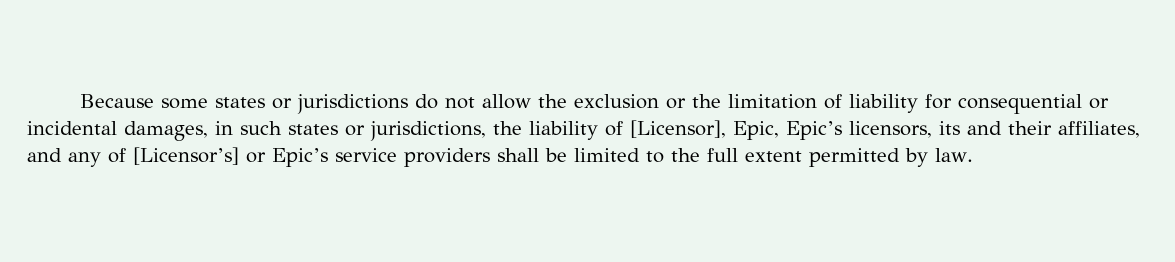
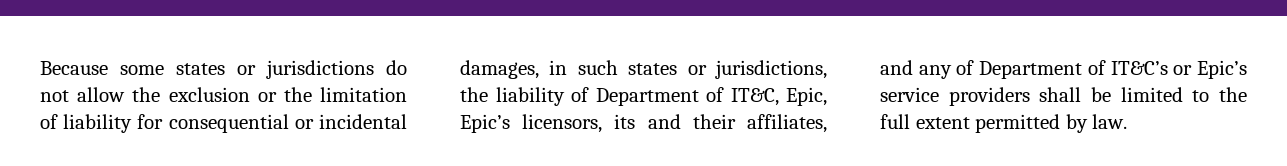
[630,120,726,138] [Licensor], -> [595,87,779,106] Department of IT&C,
[133,147,239,165] [Licensor’s] -> [979,60,1168,79] Department of IT&C’s

